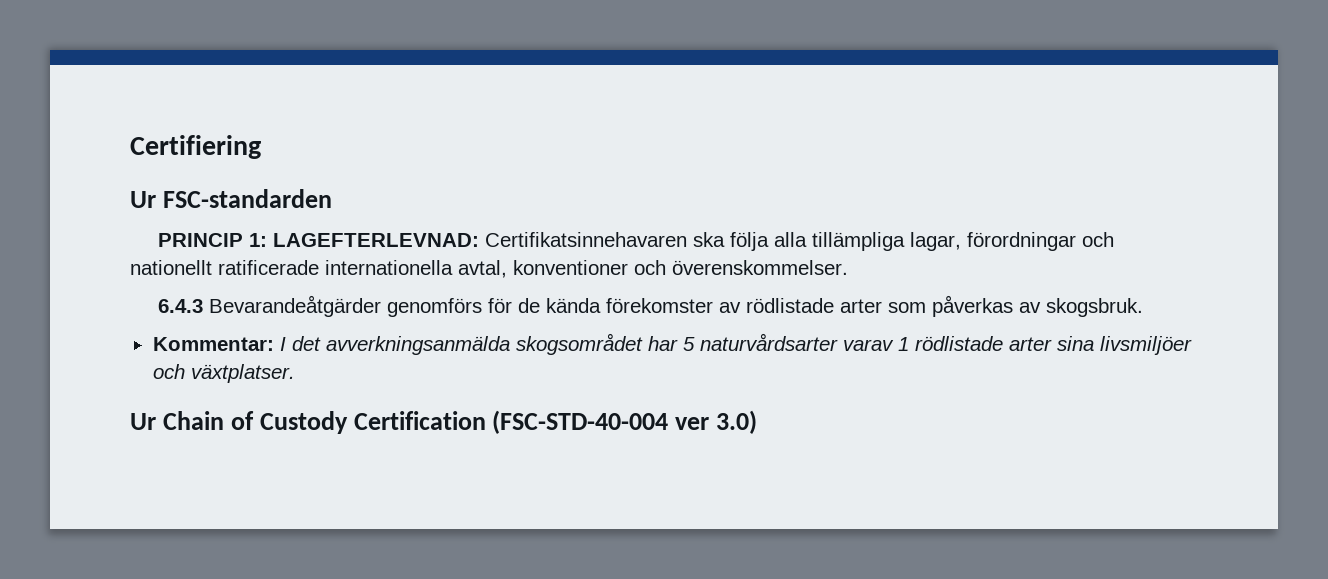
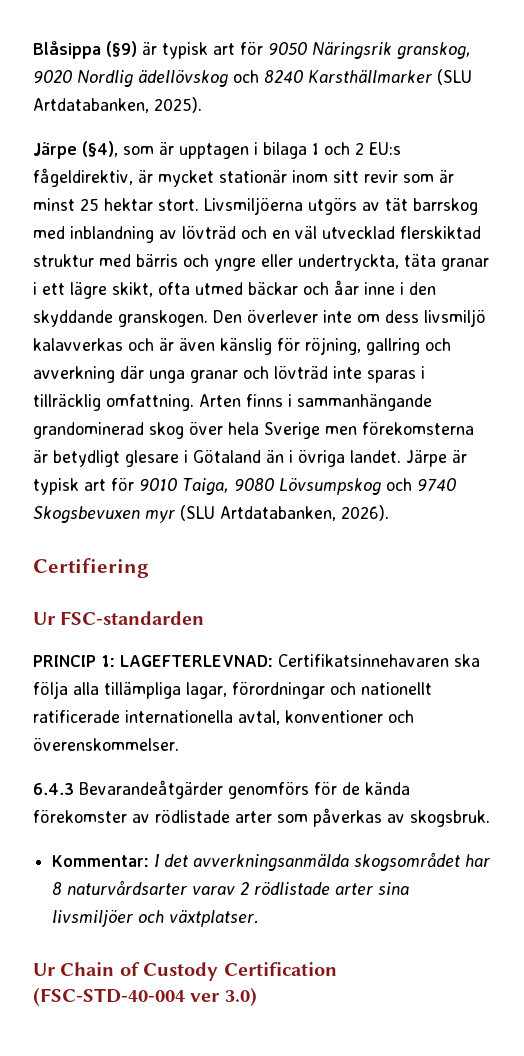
(130, 147) none -> [33,41,471,59] [33,69,472,87] [33,97,202,113] [33,141,401,159] [33,168,454,187] [33,197,478,215] [33,225,481,243] [33,254,489,271] [33,280,436,299] [33,309,486,327] [33,337,451,355] [33,365,425,383] [33,394,432,411] [33,421,474,439] [33,449,467,467] [33,477,456,495] [33,505,389,523] Blåsippa (§9) är typisk art för 9050 Näringsrik granskog, 9020 Nordlig ädellövskog och 8240 Karsthällmarker (SLU Artdatabanken, 2025). // Järpe (§4), som är upptagen i bilaga 1 och 2 EU:s fågeldirektiv, är mycket stationär inom sitt revir som är minst 25 hektar stort. Livsmiljöerna utgörs av tät barrskog med inblandning av lövträd och en väl utvecklad flerskiktad struktur med bärris och yngre eller undertryckta, täta granar i ett lägre skikt, ofta utmed bäckar och åar inne i den skyddande granskogen. Den överlever inte om dess livsmiljö kalavverkas och är även känslig för röjning, gallring och avverkning där unga granar och lövträd inte sparas i tillräcklig omfattning. Arten finns i sammanhängande grandominerad skog över hela Sverige men förekomsterna är betydligt glesare i Götaland än i övriga landet. Järpe är typisk art för 9010 Taiga, 9080 Lövsumpskog och 9740 Skogsbevuxen myr (SLU Artdatabanken, 2026). //
[682,337,695,351] 5 -> [52,882,63,895] 8
[897,337,909,351] 1 -> [240,882,250,895] 2

